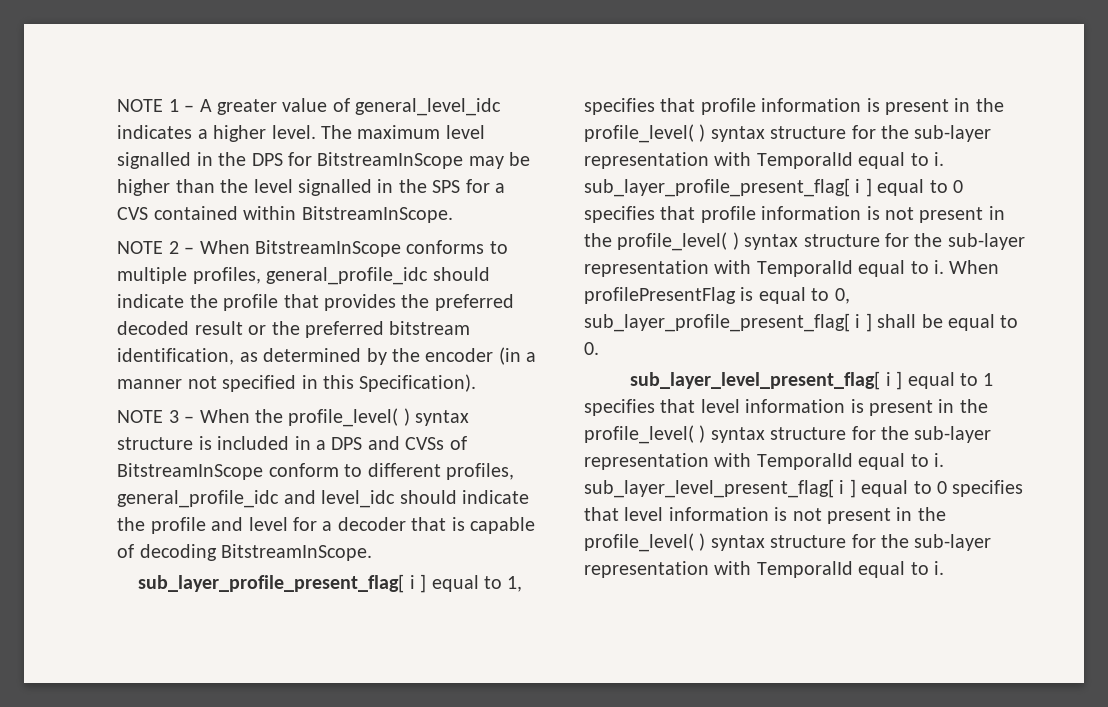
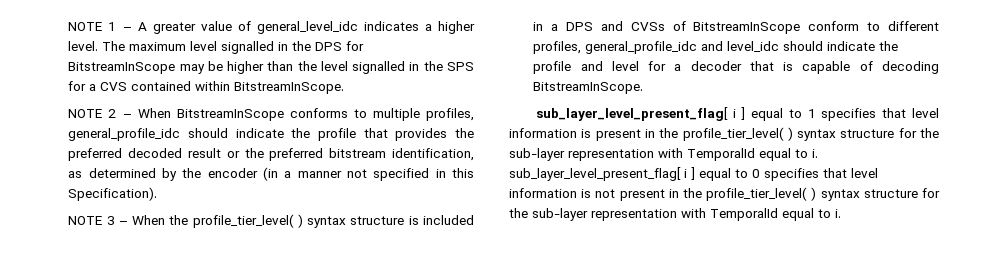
[288,408,399,427] profile_level( -> [192,214,294,228] profile_tier_level(
[138,574,523,593] [584,98,1004,115] [584,124,992,143] [584,152,944,169] [584,178,963,197] [584,206,1005,223] [584,232,1025,251] [584,260,1000,277] [584,287,850,304] [584,313,1019,332] [584,342,599,355] // sub_layer_profile_present_flag[ i ] equal to 1, specifies that profile information is present in the profile_level( ) syntax structure for the sub-layer representation with TemporalId equal to i. sub_layer_profile_present_flag[ i ] equal to 0 specifies that profile information is not present in the profile_level( ) syntax structure for the sub-layer representation with TemporalId equal to i. When profilePresentFlag is equal to 0, sub_layer_profile_present_flag[ i ] shall be equal to 0. -> (644, 88) none
[584,425,694,444] profile_level( -> [682,127,784,141] profile_tier_level(
[584,533,694,552] profile_level( -> [706,187,808,201] profile_tier_level(

